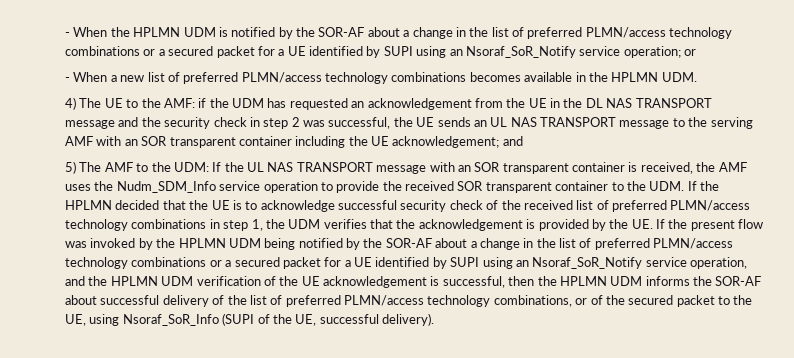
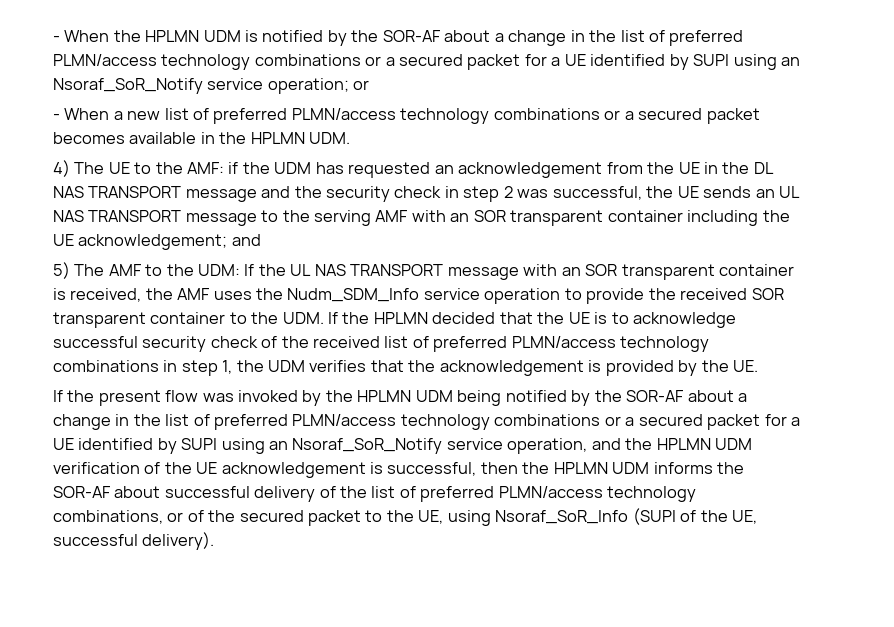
(467, 77) none -> [604,108,760,124] or a secured packet
(653, 224) none -> (759, 366) //

